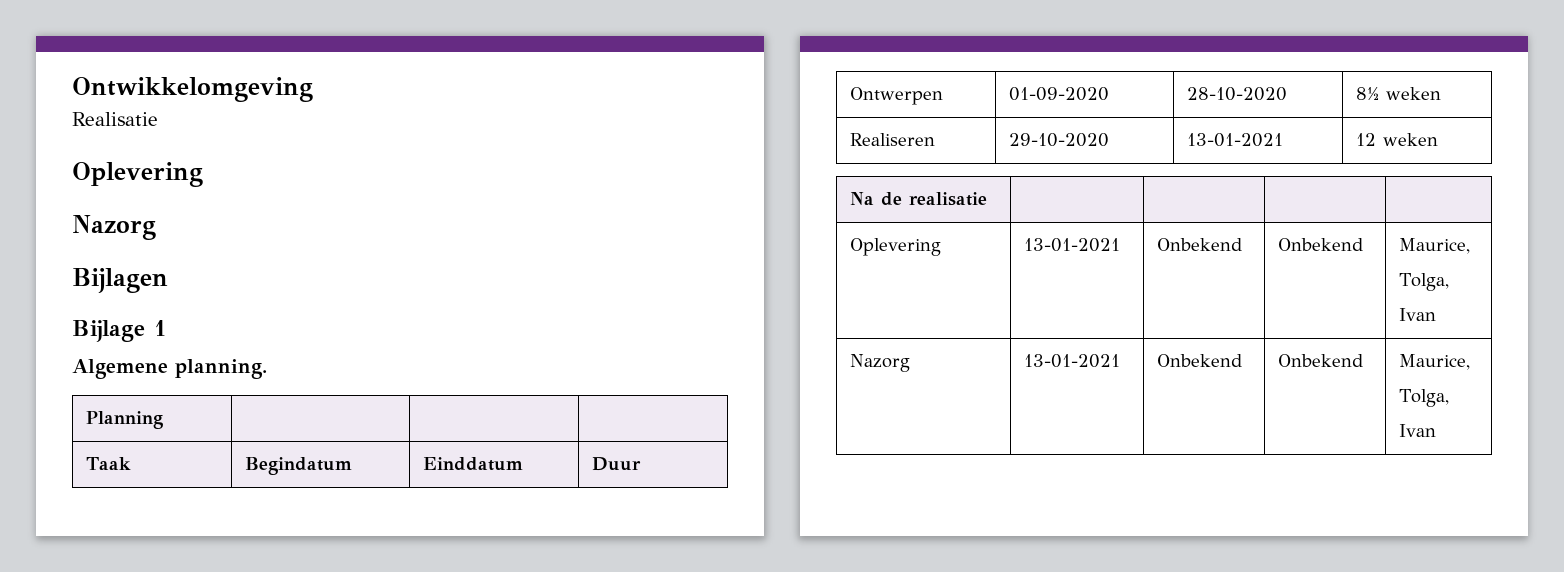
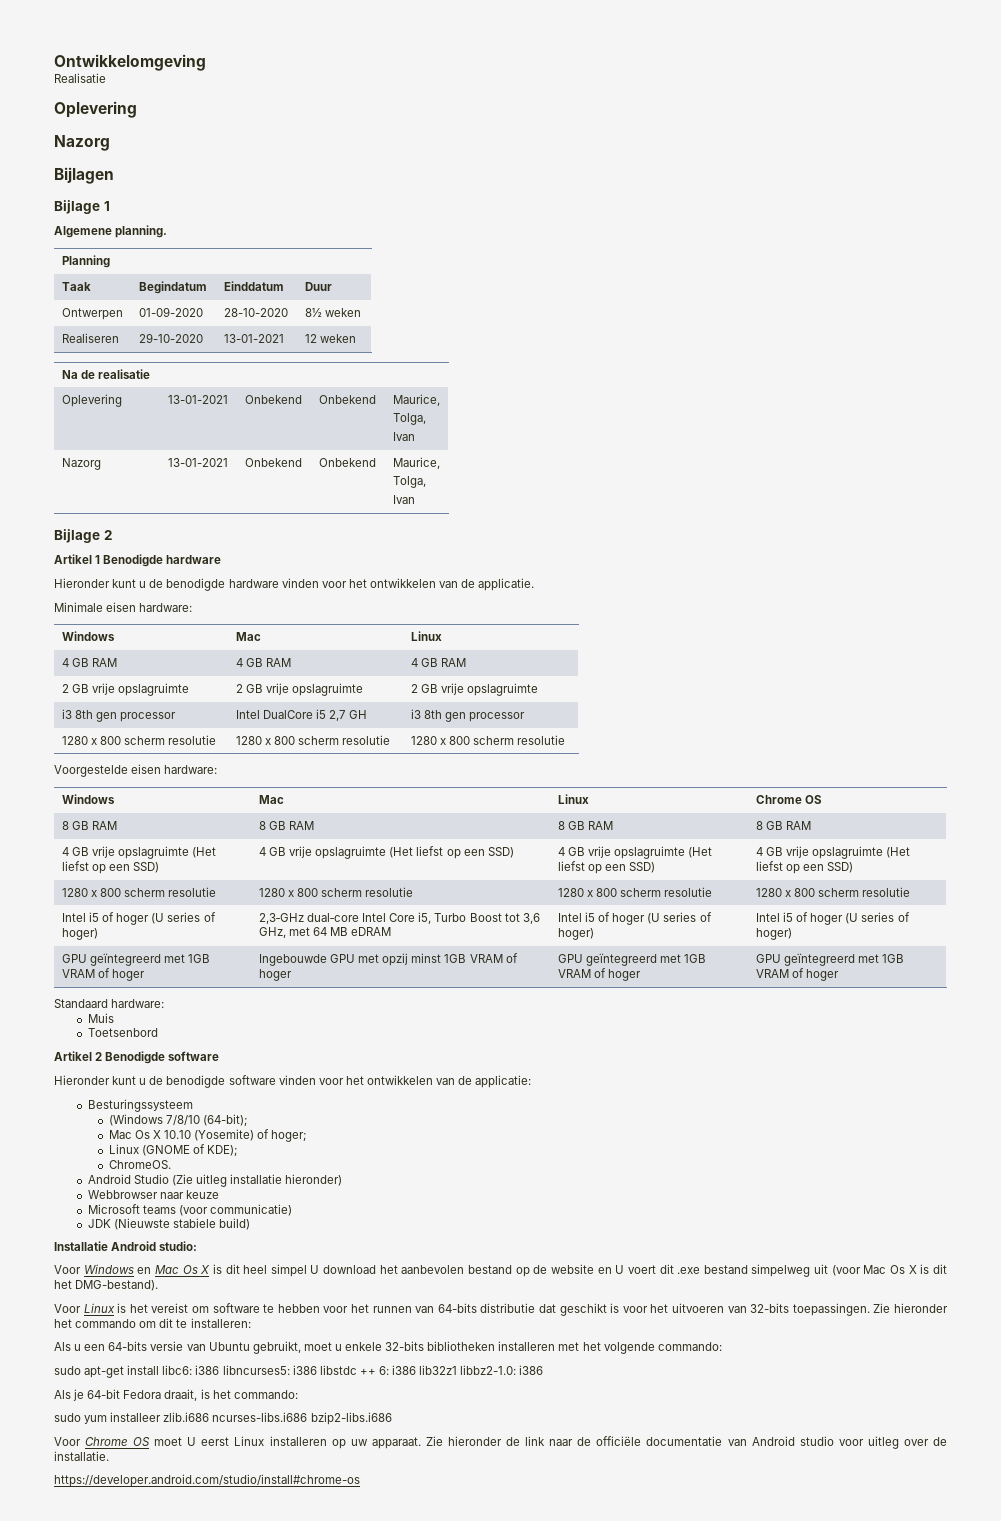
(1436, 430) none -> [54,529,113,543] [54,554,222,567] [54,578,535,591] [54,602,193,612] [61,631,115,641] [235,632,261,641] [410,631,442,641] [61,658,118,667] [235,658,292,667] [410,658,467,667] [61,683,190,696] [235,683,364,696] [410,683,539,696] [61,709,177,722] [235,709,368,721] [410,709,526,722] [61,735,217,745] [235,735,391,745] [410,735,566,745] [54,764,218,777] [61,794,115,804] [258,795,284,804] [557,794,589,804] [755,795,822,804] [61,821,118,830] [258,821,315,830] [557,821,614,830] [755,821,812,830] [61,846,217,859] [61,861,160,874] [258,846,514,859] [557,846,713,859] [557,861,656,874] [755,846,911,859] [755,861,854,874] [61,887,217,897] [258,887,414,897] [557,887,713,897] [755,887,911,897] [61,912,216,925] [61,928,98,940] [258,912,540,924] [258,927,392,938] [557,912,712,925] [557,928,594,940] [755,912,910,925] [755,928,792,940] [61,953,211,966] [61,968,146,981] [258,953,518,966] [258,969,292,981] [557,953,707,966] [557,968,642,981] [755,953,905,966] [755,968,840,981] [54,999,165,1008] [87,1013,114,1023] [87,1028,158,1037] [54,1051,220,1064] [54,1075,532,1088] [87,1099,193,1112] [108,1114,247,1127] [108,1129,307,1142] [108,1144,237,1157] [108,1160,171,1169] [87,1174,343,1187] [87,1190,219,1199] [87,1204,292,1216] [87,1218,250,1230] [54,1241,198,1251] [54,1264,947,1277] [54,1280,159,1291] [54,1303,949,1316] [54,1318,251,1328] [54,1341,722,1354] [54,1365,544,1378] [54,1389,298,1401] [54,1412,392,1425] [54,1436,948,1449] [54,1451,109,1461] [54,1474,360,1487] // Bijlage 2 // Artikel 1 Benodigde hardware // Hieronder kunt u de benodigde hardware vinden voor het ontwikkelen van de applicatie. // Minimale eisen hardware: // Windows | Mac | Linux // 4 GB RAM | 4 GB RAM | 4 GB RAM // 2 GB vrije opslagruimte | 2 GB vrije opslagruimte | 2 GB vrije opslagruimte // i3 8th gen processor | Intel DualCore i5 2,7 GH | i3 8th gen processor // 1280 x 800 scherm resolutie | 1280 x 800 scherm resolutie | 1280 x 800 scherm resolutie // Voorgestelde eisen hardware: // Windows | Mac | Linux | Chrome OS // 8 GB RAM | 8 GB RAM | 8 GB RAM | 8 GB RAM // 4 GB vrije opslagruimte (Het liefst op een SSD) | 4 GB vrije opslagruimte (Het liefst op een SSD) | 4 GB vrije opslagruimte (Het liefst op een SSD) | 4 GB vrije opslagruimte (Het liefst op een SSD) // 1280 x 800 scherm resolutie | 1280 x 800 scherm resolutie | 1280 x 800 scherm resolutie | 1280 x 800 scherm resolutie // Intel i5 of hoger (U series of hoger) | 2,3‑GHz dual‑core Intel Core i5, Turbo Boost tot 3,6 GHz, met 64 MB eDRAM | Intel i5 of hoger (U series of hoger) | Intel i5 of hoger (U series of hoger) // GPU geïntegreerd met 1GB VRAM of hoger | Ingebouwde GPU met opzij minst 1GB VRAM of hoger | GPU geïntegreerd met 1GB VRAM of hoger | GPU geïntegreerd met 1GB VRAM of hoger // Standaard hardware: // Muis // Toetsenbord // Artikel 2 Benodigde software // Hieronder kunt u de benodigde software vinden voor het ontwikkelen van de applicatie: // Besturingssysteem // (Windows 7/8/10 (64-bit); // Mac Os X 10.10 (Yosemite) of hoger; // Linux (GNOME of KDE); // ChromeOS. // Android Studio (Zie uitleg installatie hieronder) // Webbrowser naar keuze // Microsoft teams (voor communicatie) // JDK (Nieuwste stabiele build) // Installatie Android studio: // Voor Windows en Mac Os X is dit heel simpel U download het aanbevolen bestand op de website en U voert dit .exe bestand simpelweg uit (voor Mac Os X is dit het DMG-bestand). // Voor Linux is het vereist om software te hebben voor het runnen van 64-bits distributie dat geschikt is voor het uitvoeren van 32-bits toepassingen. Zie hieronder het commando om dit te installeren: // Als u een 64-bits versie van Ubuntu gebruikt, moet u enkele 32-bits bibliotheken installeren met het volgende commando: // sudo apt-get install libc6: i386 libncurses5: i386 libstdc ++ 6: i386 lib32z1 libbz2-1.0: i386 // Als je 64-bit Fedora draait, is het commando: // sudo yum installeer zlib.i686 ncurses-libs.i686 bzip2-libs.i686 // Voor Chrome OS moet U eerst Linux installeren op uw apparaat. Zie hieronder de link naar de officiële documentatie van Android studio voor uitleg over de installatie. // https://developer.android.com/studio/install#chrome-os

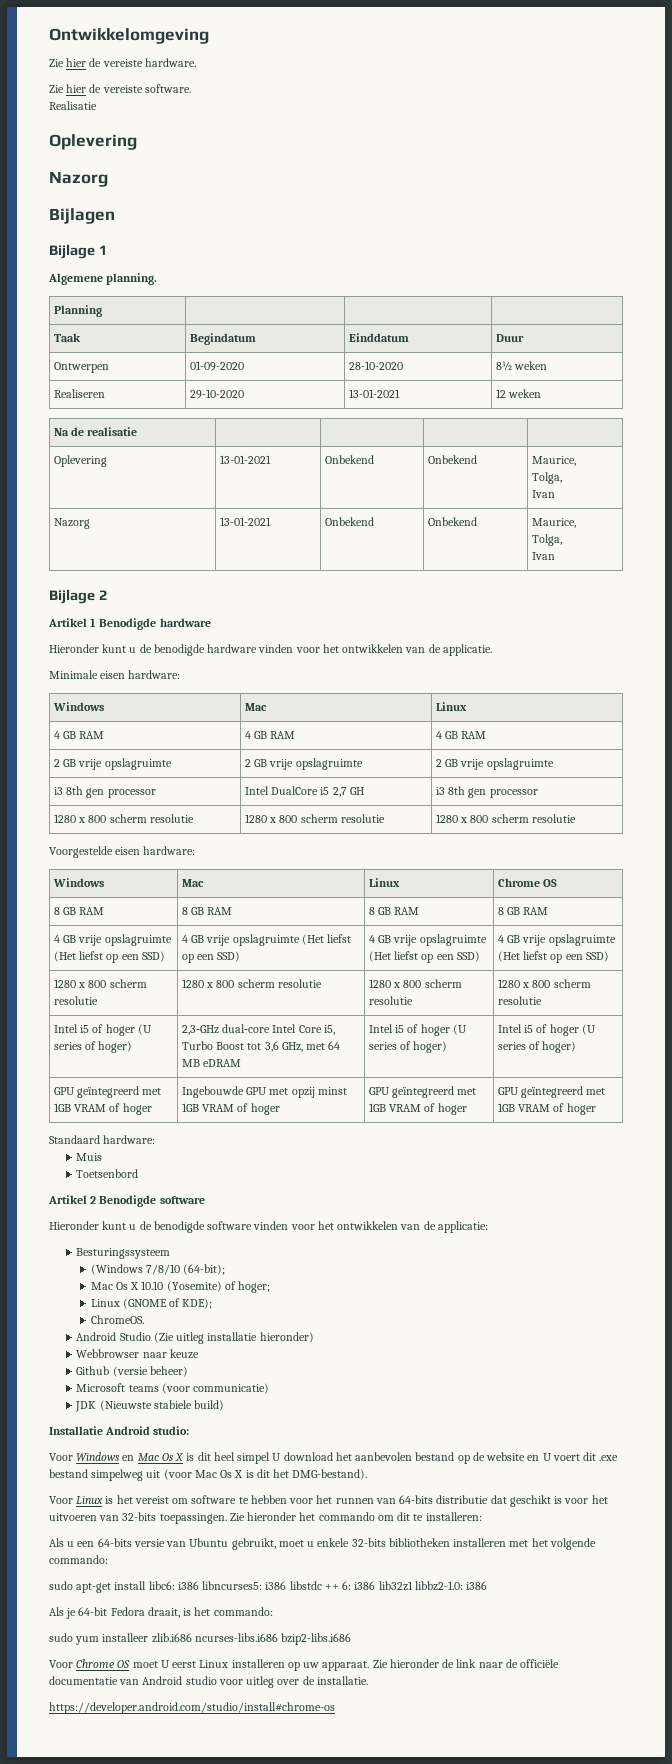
(206, 62) none -> [49,58,196,67] [49,84,191,93] // Zie hier de vereiste hardware. // Zie hier de vereiste software.
(219, 1194) none -> [76,1366,188,1377] // Github (versie beheer)

